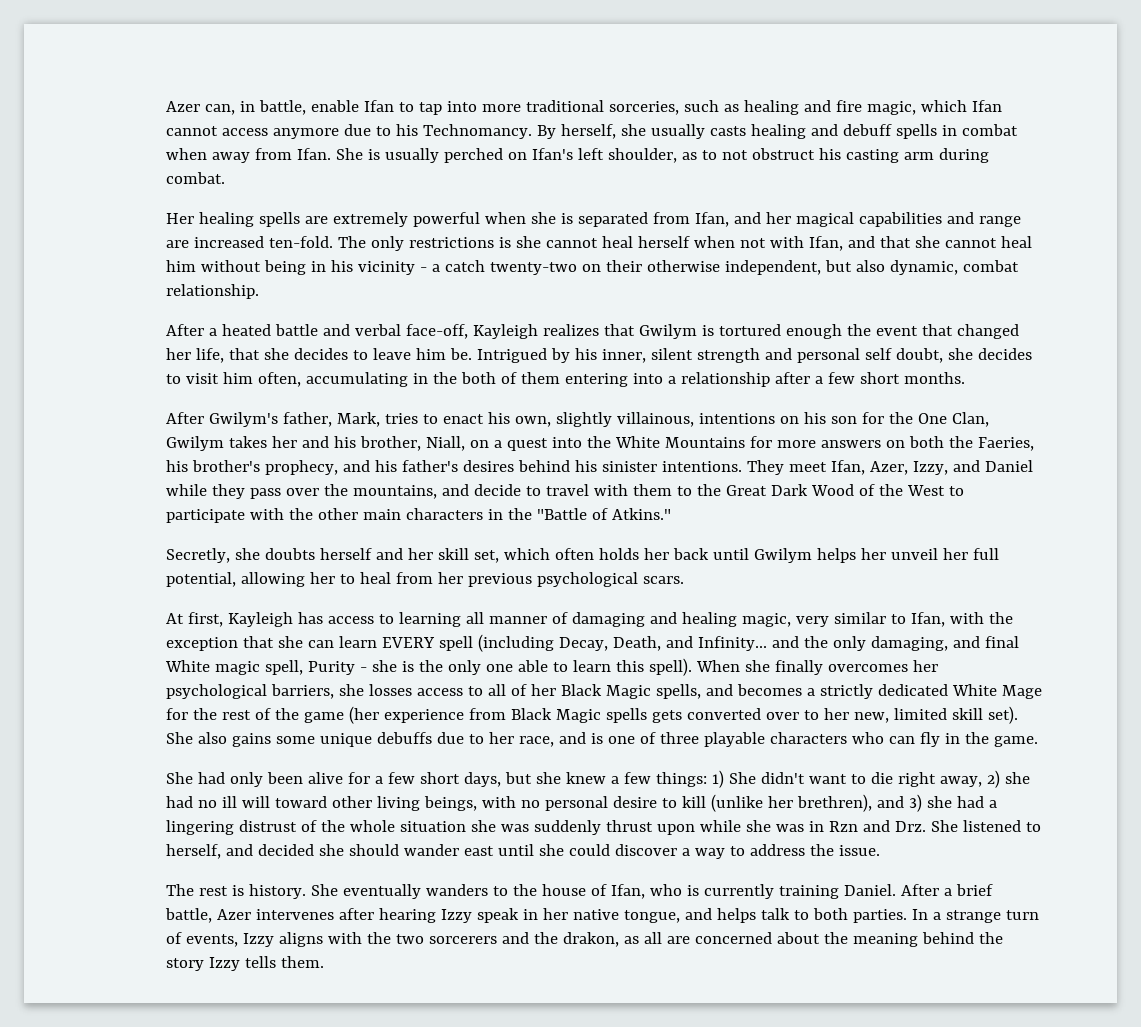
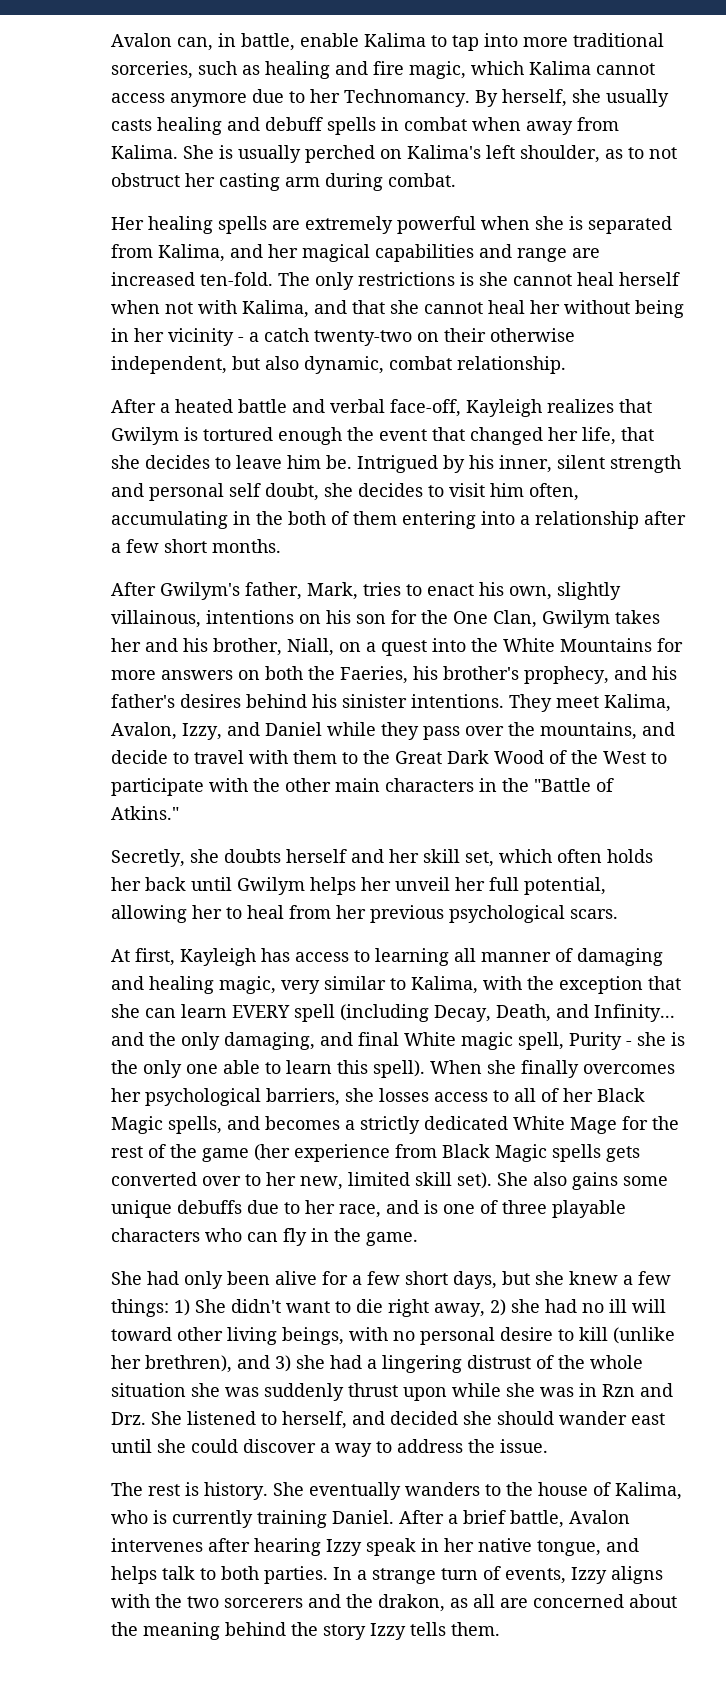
[165,101,200,112] Azer -> [110,33,172,47] Avalon
[363,100,394,112] Ifan -> [363,33,426,47] Kalima
[971,100,1002,112] Ifan -> [528,61,591,75] Kalima
[395,124,418,136] his -> [309,89,340,103] her
[296,148,331,160] Ifan. -> [110,145,178,159] Kalima.
[531,148,573,160] Ifan's -> [406,145,481,159] Kalima's
[818,148,841,160] his -> [184,173,215,187] her
[694,212,729,227] Ifan, -> [157,244,225,262] Kalima,
[808,236,843,251] Ifan, -> [241,300,309,318] Kalima,
[165,260,196,272] him -> [529,300,560,314] her
[330,260,353,272] his -> [133,328,164,342] her
[830,460,908,475] Ifan, Azer, -> [603,694,671,712] [110,722,177,740] Kalima, Avalon,
[910,612,945,627] Ifan, -> [410,976,478,994] Kalima,
[610,884,645,899] Ifan, -> [614,1482,682,1500] Kalima,
[216,909,251,920] Azer -> [568,1510,630,1524] Avalon

